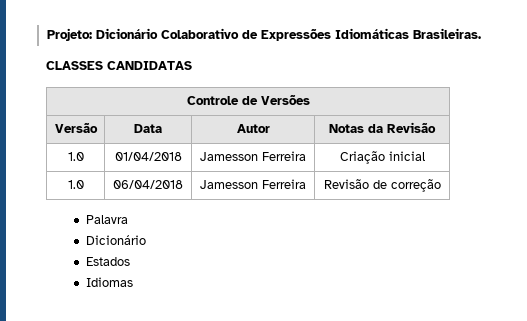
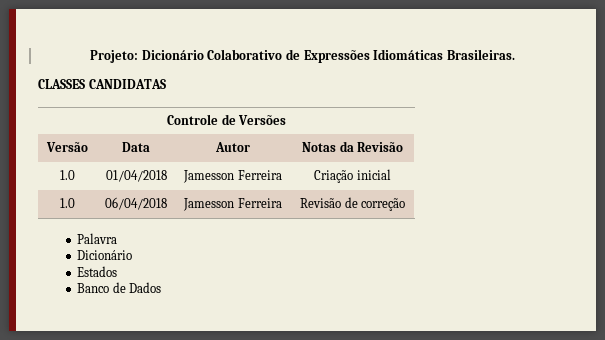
[85,277,133,287] Idiomas -> [77,282,162,293] Banco de Dados

